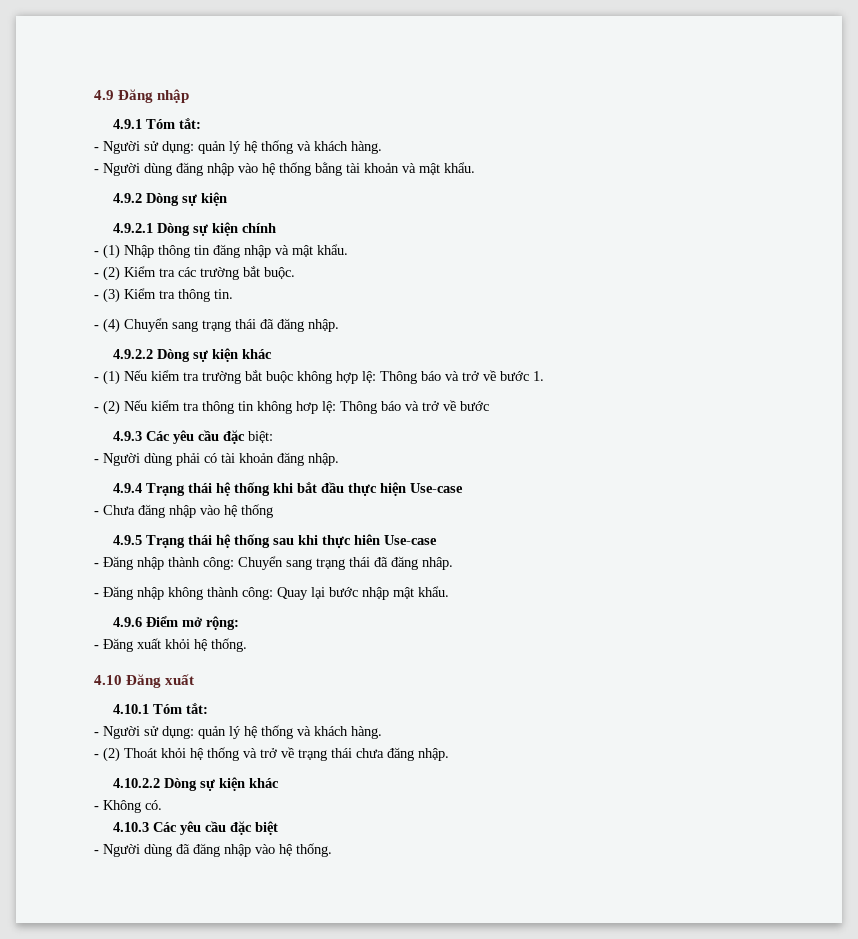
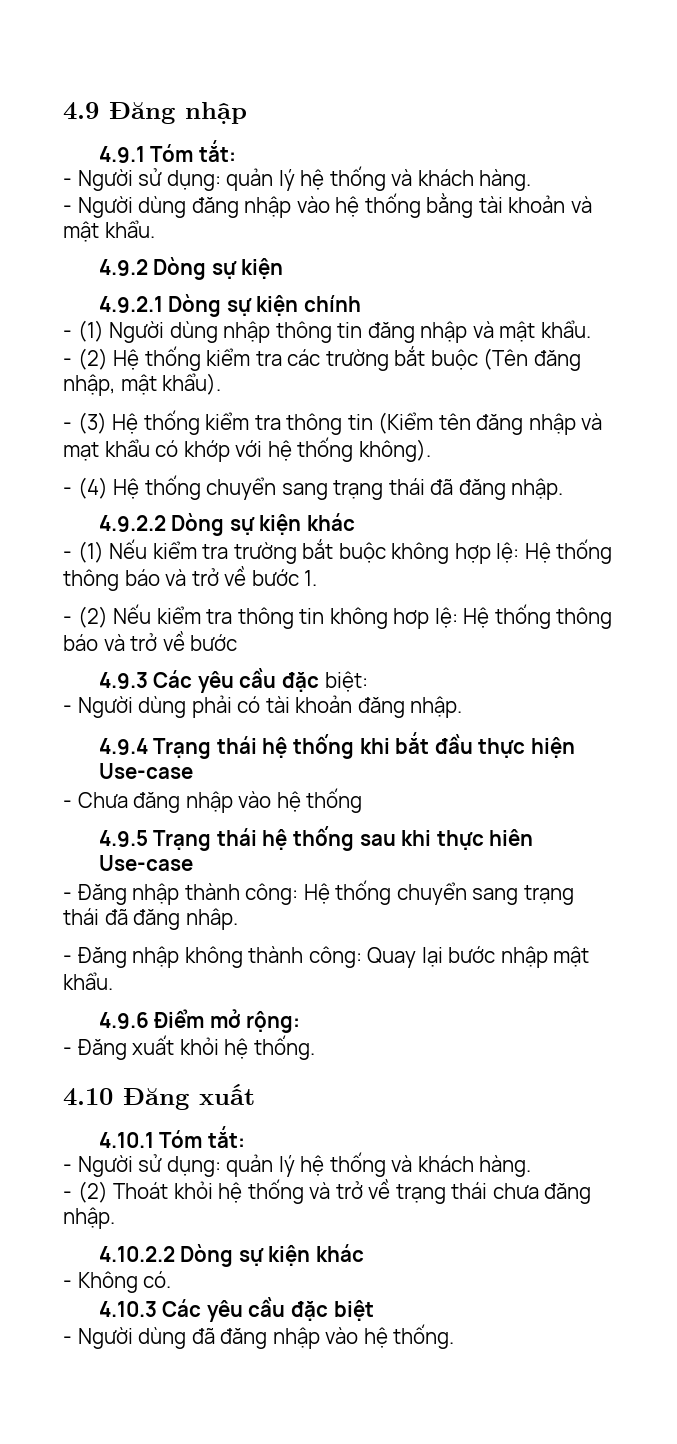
[124,245,154,258] Nhập -> [109,321,271,343] Người dùng nhập
[124,266,156,277] Kiểm -> [113,346,251,371] Hệ thống kiểm
[264,267,295,279] [94,288,233,303] buộc. // - (3) Kiểm tra thông tin. -> [430,348,581,371] [63,373,222,396] [63,410,603,435] [63,437,431,462] buộc (Tên đăng nhập, mật khẩu). // - (3) Hệ thống kiểm tra thông tin (Kiểm tên đăng nhập và mạt khẩu có khớp với hệ thống không).
[124,318,169,332] Chuyển -> [113,475,277,500] Hệ thống chuyển
[380,371,417,384] Thông -> [524,539,613,564] [63,569,119,591] Hệ thống thông
[340,401,377,414] Thông -> [463,604,613,629] Hệ thống thông
[238,556,283,570] Chuyển -> [303,880,467,905] Hệ thống chuyển

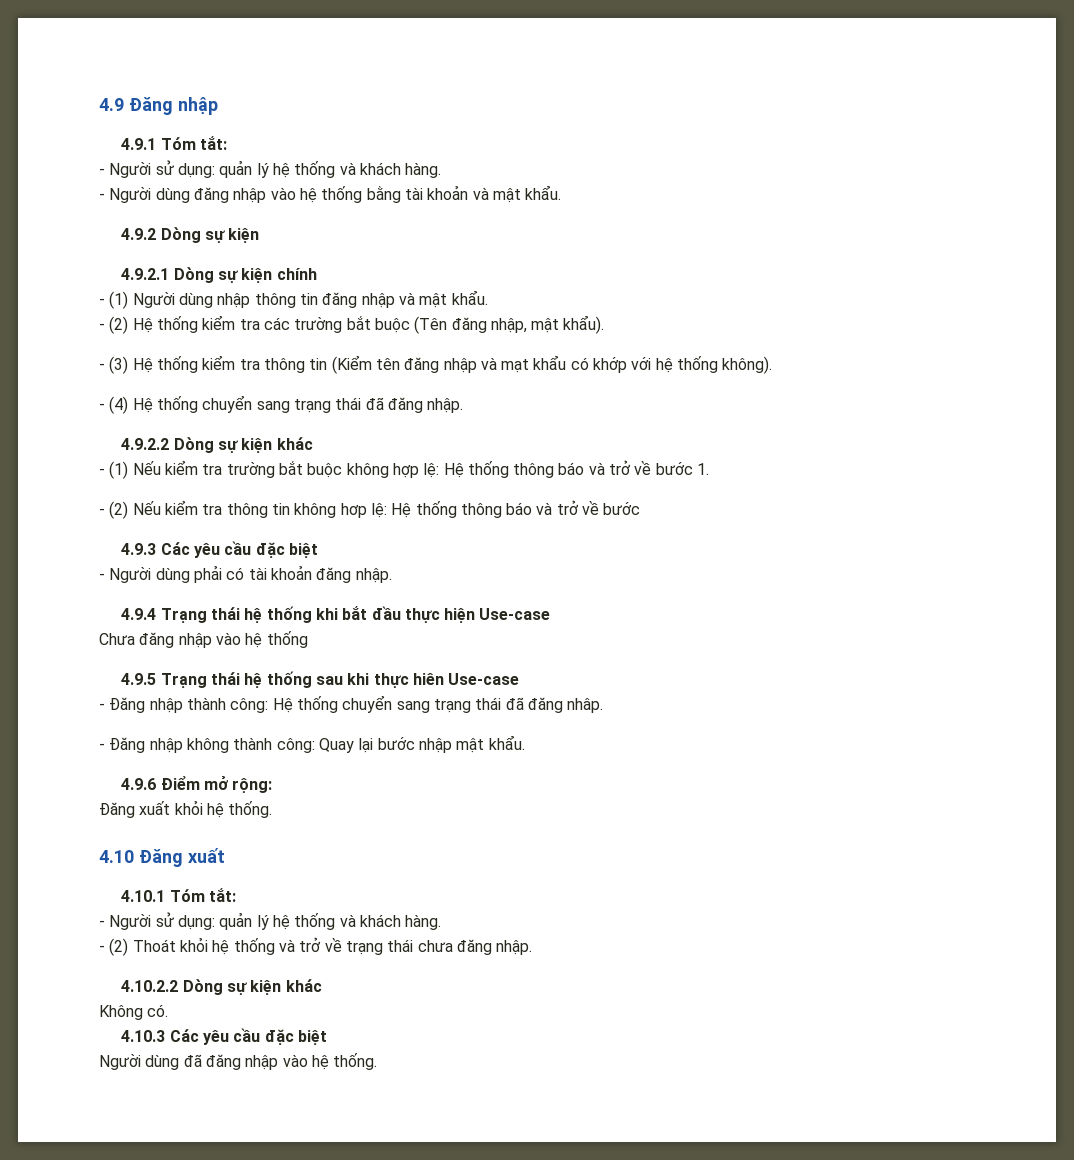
[324,671,368,692] biệt: -> [288,543,318,558] biệt
[63,800,72,808] - -> (551, 614) none
[63,1047,72,1055] - -> (273, 785) none
[63,1280,72,1288] - -> (322, 985) none
[63,1336,72,1344] - -> (327, 1037) none

